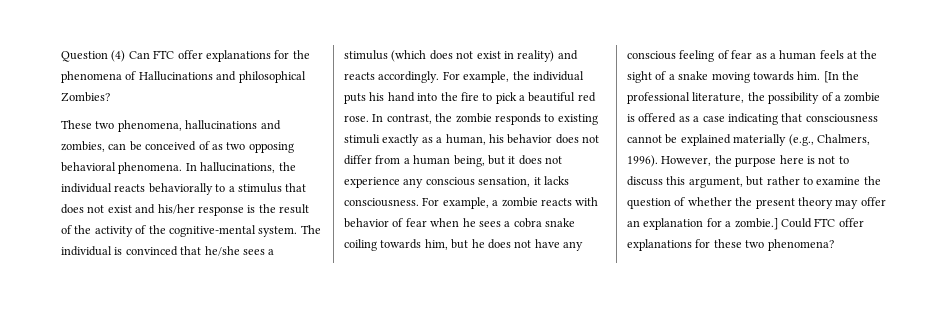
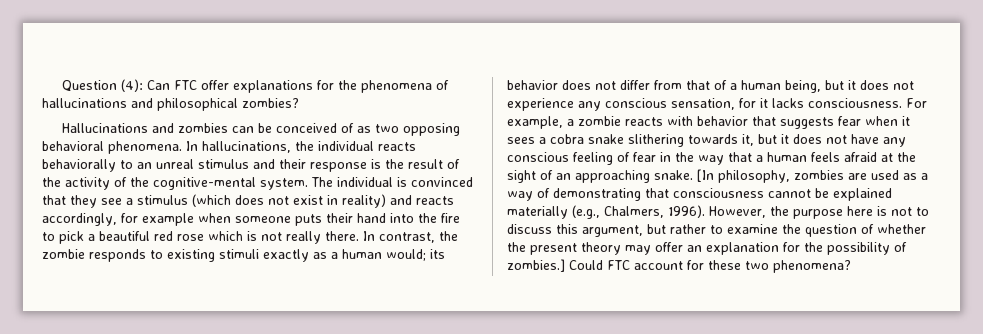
[111,50,126,62] (4) -> [121,79,144,92] (4):
[138,71,306,83] [61,92,110,102] [61,120,281,132] [61,141,105,152] Hallucinations and philosophical Zombies? // These two phenomena, hallucinations and zombies, -> [42,98,299,111] [62,123,229,133] hallucinations and philosophical zombies? // Hallucinations and zombies
[228,183,307,193] [61,204,195,214] a stimulus that does not exist and his/her -> [137,159,306,169] an unreal stimulus and their
[204,246,265,256] he/she sees -> [70,195,122,208] they see
[378,71,584,83] [344,92,385,104] accordingly. For example, the individual puts his -> [42,213,353,226] accordingly, for example when someone puts their
[344,115,369,122] rose. -> [177,231,359,244] rose which is not really there.
[445,134,504,145] human, his -> [342,249,445,261] human would; its
(401, 159) none -> [686,80,727,90] that of
(531, 182) none -> [739,98,756,108] for
[392,218,404,227] of -> [752,116,834,129] that suggests
[462,218,476,227] he -> [902,116,910,126] it
[344,239,485,251] coiling towards him, but he -> [628,134,789,147] slithering towards it, but it
[755,53,767,59] as -> [660,152,752,165] in the way that
(844, 54) none -> [844,152,877,162] afraid
[668,71,859,83] [627,92,881,104] [627,113,778,125] a snake moving towards him. [In the professional literature, the possibility of a zombie is offered as a case indicating -> [556,169,928,183] [507,188,641,201] an approaching snake. [In philosophy, zombies are used as a way of demonstrating
[725,218,864,230] [627,239,692,251] a zombie.] Could FTC offer explanations -> [804,242,907,255] [507,259,683,272] the possibility of zombies.] Could FTC account

